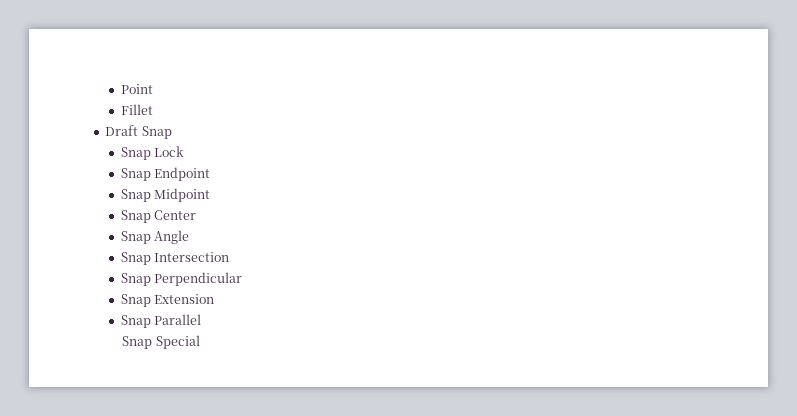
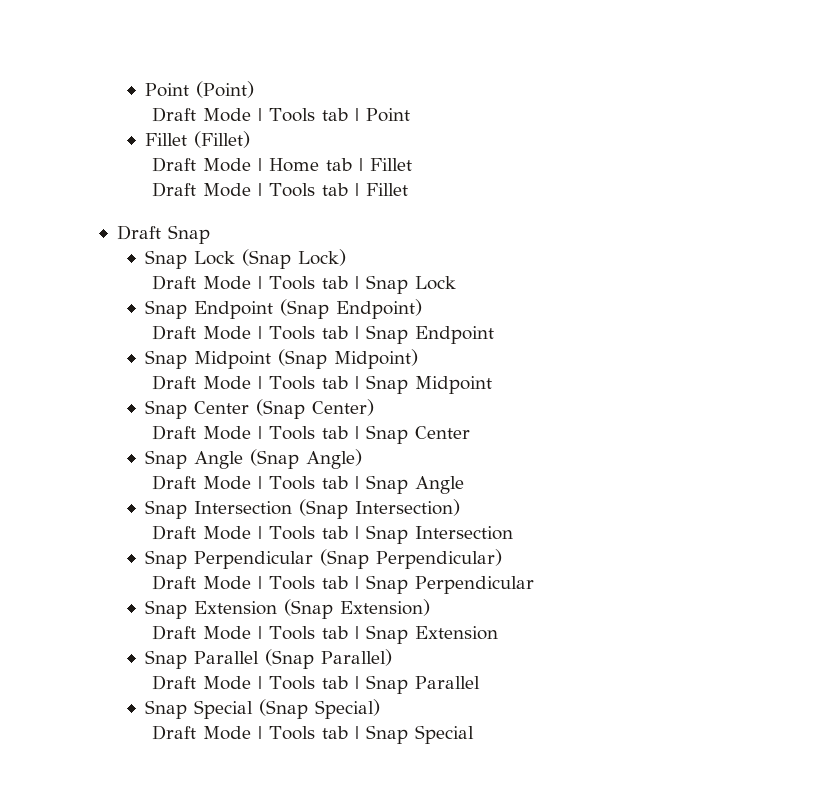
[120,84,153,94] [120,104,153,115] [105,125,172,139] [120,146,184,160] [120,167,210,181] [120,188,210,202] [120,210,196,223] [120,230,189,244] [120,252,229,265] [120,272,242,286] [120,294,214,307] [120,314,201,328] Point // Fillet // Draft Snap // Snap Lock // Snap Endpoint // Snap Midpoint // Snap Center // Snap Angle // Snap Intersection // Snap Perpendicular // Snap Extension // Snap Parallel // -> [145,81,255,98] [152,107,411,122] [145,131,251,148] [152,157,413,172] [152,182,409,197] [117,225,211,244] [145,249,347,269] [152,275,457,294] [145,299,423,319] [152,325,495,344] [145,349,419,369] [152,375,493,394] [145,399,375,419] [152,425,471,444] [145,449,363,469] [152,475,465,494] [145,499,461,519] [152,525,514,544] [145,549,503,569] [152,575,535,594] [145,599,431,619] [152,625,499,644] [145,649,393,669] [152,675,481,694] [145,699,381,719] [152,725,360,740] Point (Point) // Draft Mode | Tools tab | Point // Fillet (Fillet) // Draft Mode | Home tab | Fillet // Draft Mode | Tools tab | Fillet // Draft Snap // Snap Lock (Snap Lock) // Draft Mode | Tools tab | Snap Lock // Snap Endpoint (Snap Endpoint) // Draft Mode | Tools tab | Snap Endpoint // Snap Midpoint (Snap Midpoint) // Draft Mode | Tools tab | Snap Midpoint // Snap Center (Snap Center) // Draft Mode | Tools tab | Snap Center // Snap Angle (Snap Angle) // Draft Mode | Tools tab | Snap Angle // Snap Intersection (Snap Intersection) // Draft Mode | Tools tab | Snap Intersection // Snap Perpendicular (Snap Perpendicular) // Draft Mode | Tools tab | Snap Perpendicular // Snap Extension (Snap Extension) // Draft Mode | Tools tab | Snap Extension // Snap Parallel (Snap Parallel) // Draft Mode | Tools tab | Snap Parallel // Snap Special (Snap Special) // Draft Mode | Tools tab |

